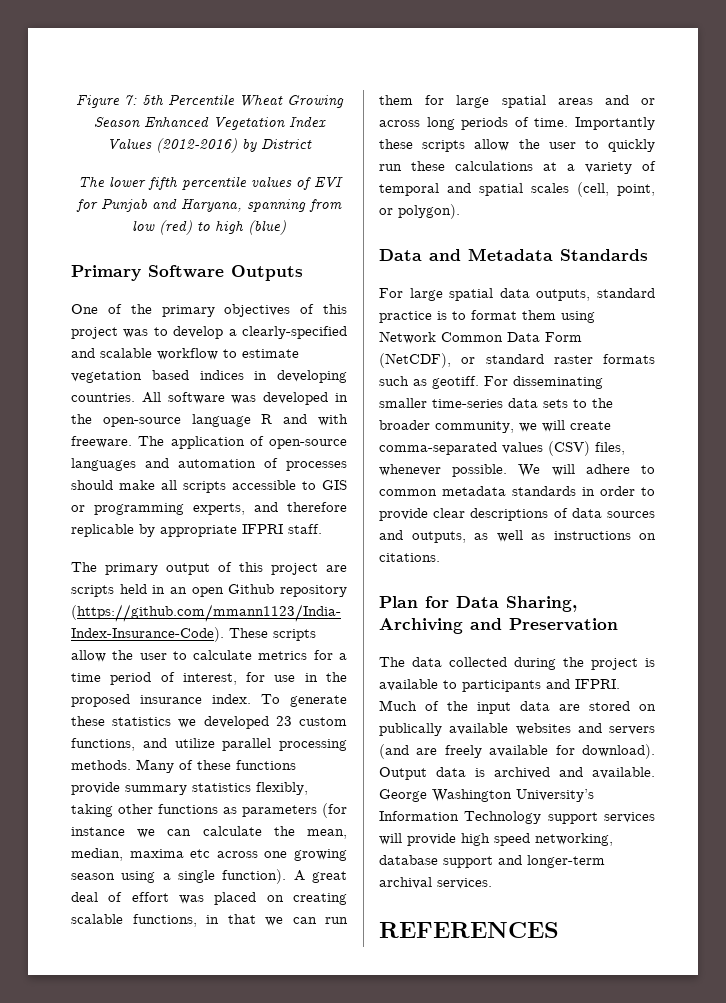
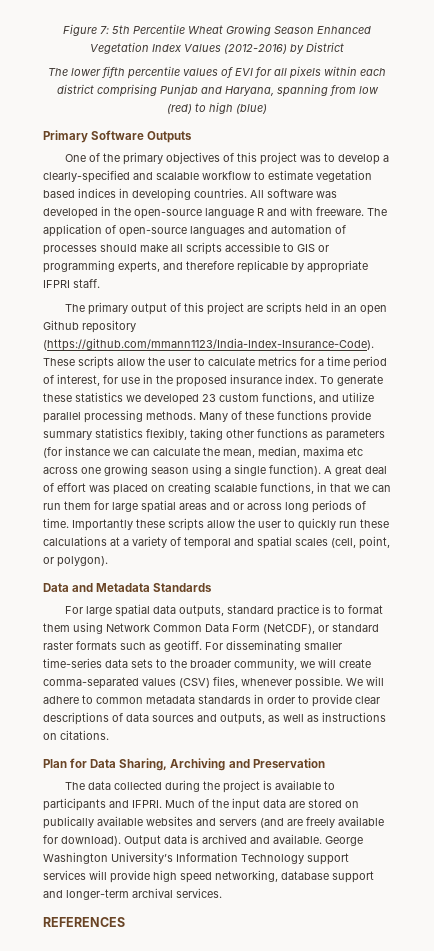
(98, 205) none -> [274,66,386,79] [56,84,157,97] all pixels within each district comprising

